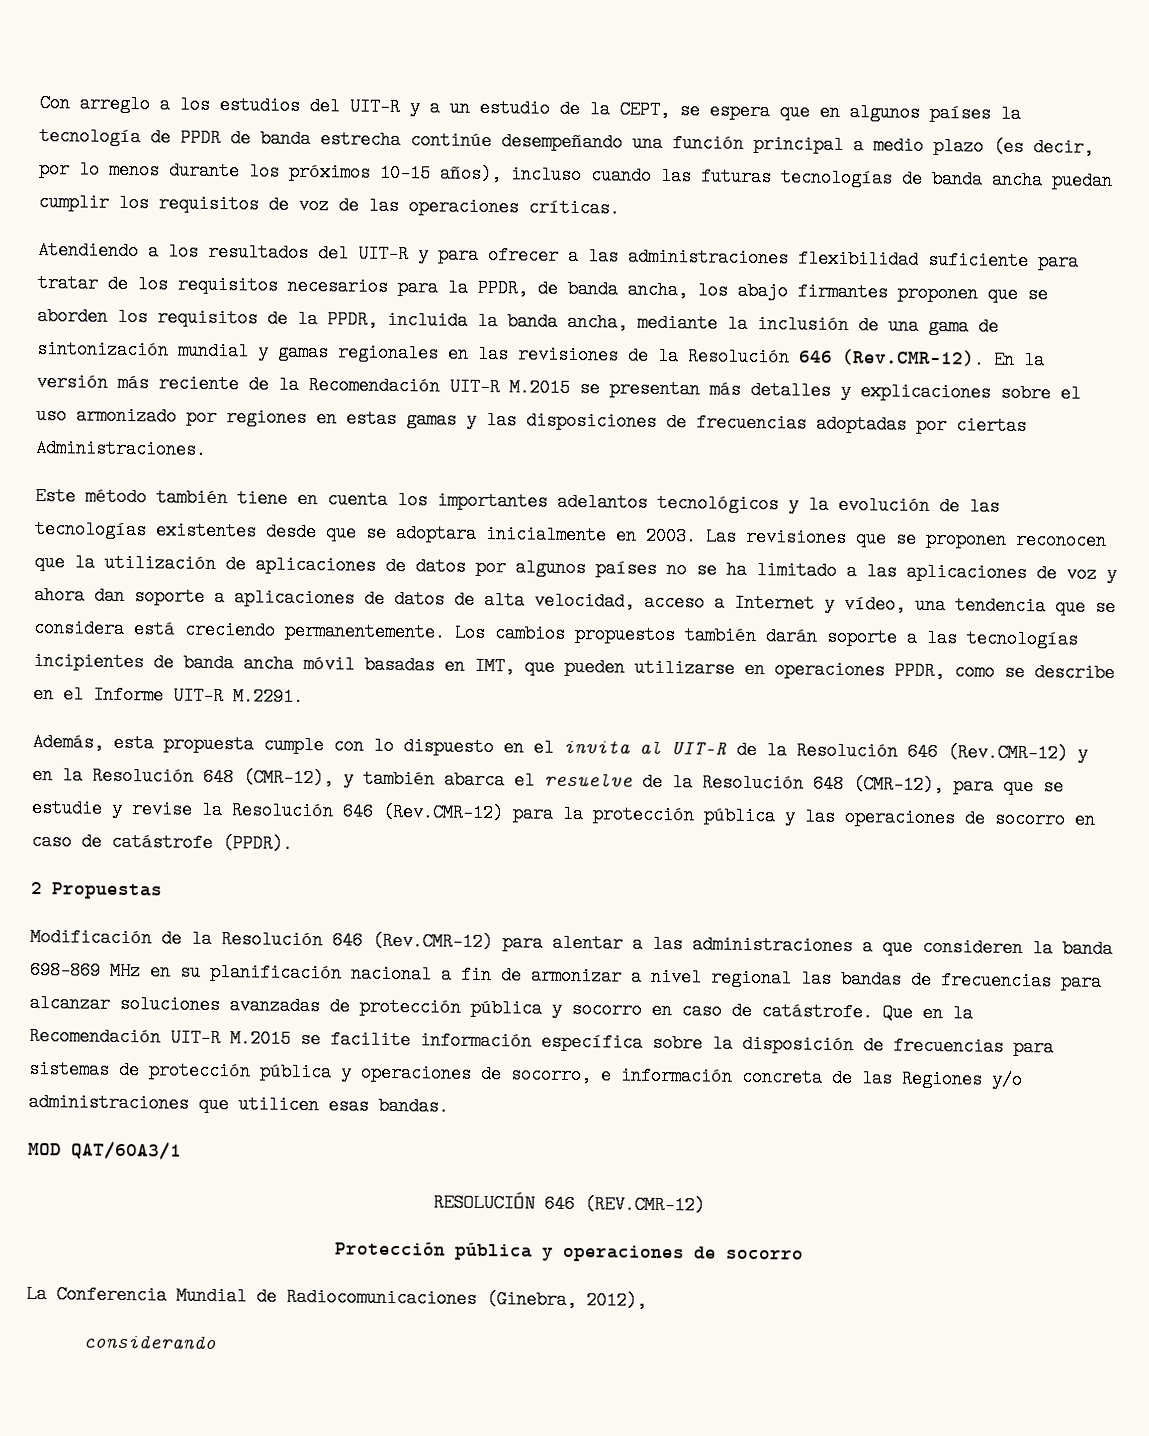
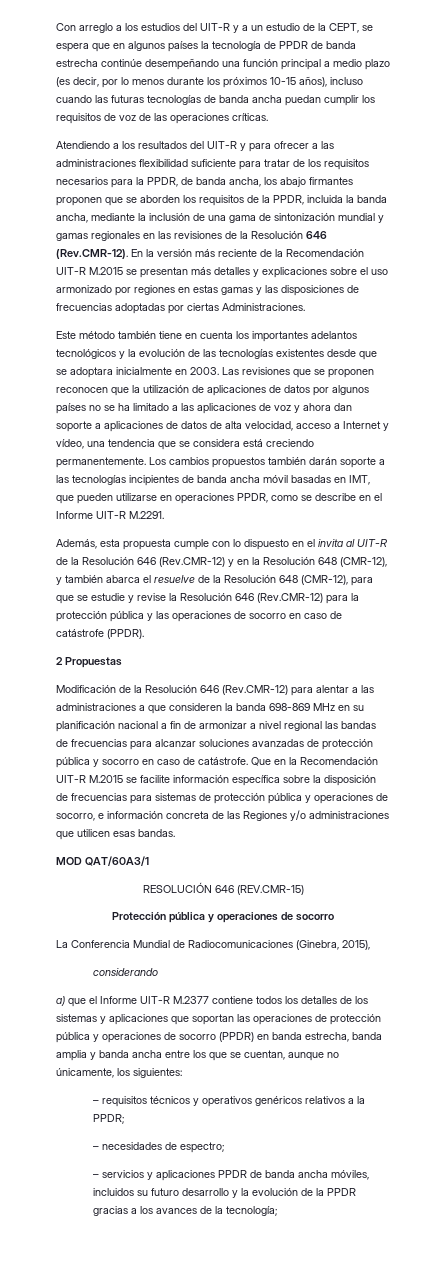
[584,1195,705,1215] (REV.CMR-12) -> [236,885,304,895] (REV.CMR-15)
[586,1291,647,1310] 2012), -> [342,940,370,950] 2015),
(218, 1342) none -> [56,996,368,1007] [56,1014,381,1025] [56,1032,382,1043] [56,1050,339,1061] [56,1068,182,1078] [92,1096,365,1107] [92,1114,124,1124] [92,1142,224,1153] [92,1170,369,1181] [92,1188,356,1198] [92,1206,277,1216] // a) que el Informe UIT-R M.2377 contiene todos los detalles de los sistemas y aplicaciones que soportan las operaciones de protección pública y operaciones de socorro (PPDR) en banda estrecha, banda amplia y banda ancha entre los que se cuentan, aunque no únicamente, los siguientes: // – requisitos técnicos y operativos genéricos relativos a la PPDR; // – necesidades de espectro; // – servicios y aplicaciones PPDR de banda ancha móviles, incluidos su futuro desarrollo y la evolución de la PPDR gracias a los avances de la tecnología;

